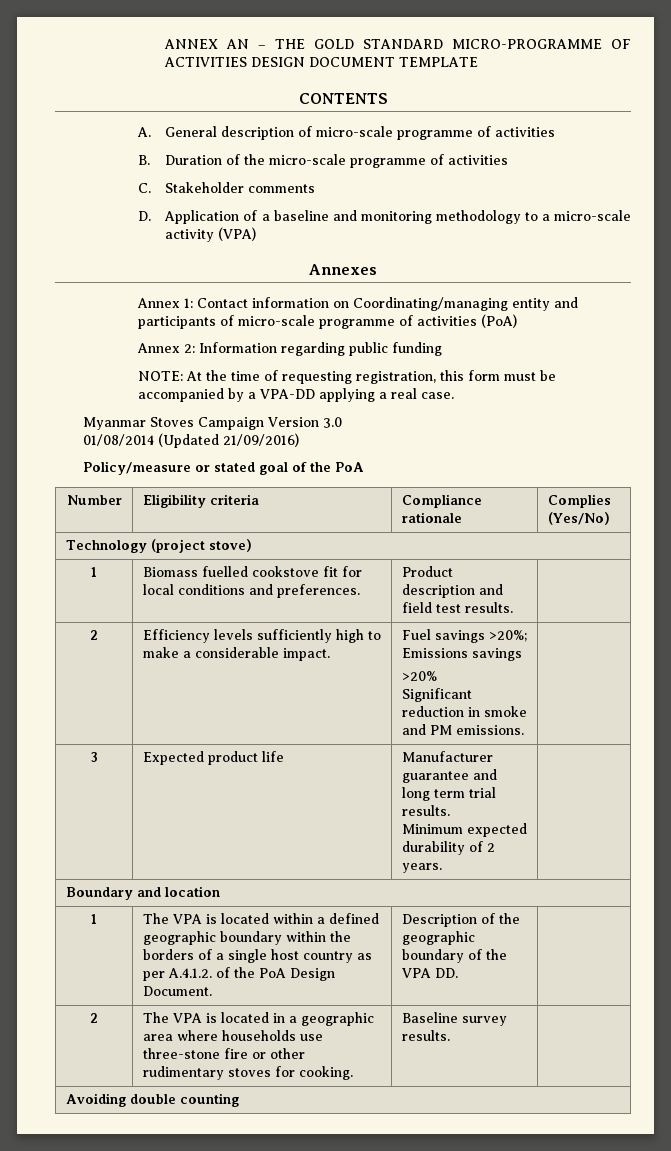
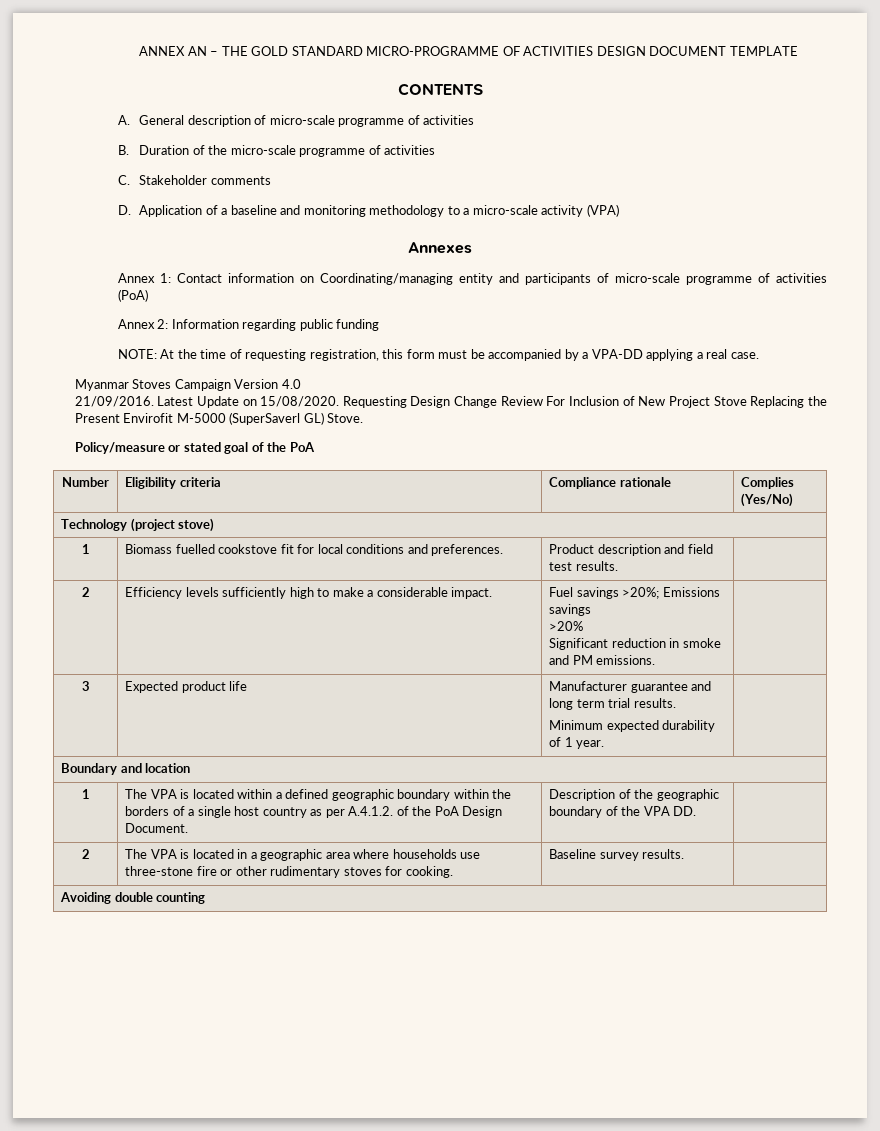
[322,417,342,428] [82,433,299,448] 3.0 // 01/08/2014 (Updated 21/09/2016) -> [281,379,301,389] [74,396,827,408] [74,412,364,425] 4.0 // 21/09/2016. Latest Update on 15/08/2020. Requesting Design Change Review For Inclusion of New Project Stove Replacing the Present Envirofit M-5000 (SuperSaverl GL) Stove.
[486,843,495,852] [401,863,442,873] 2 years. -> [564,737,605,749] 1 year.

